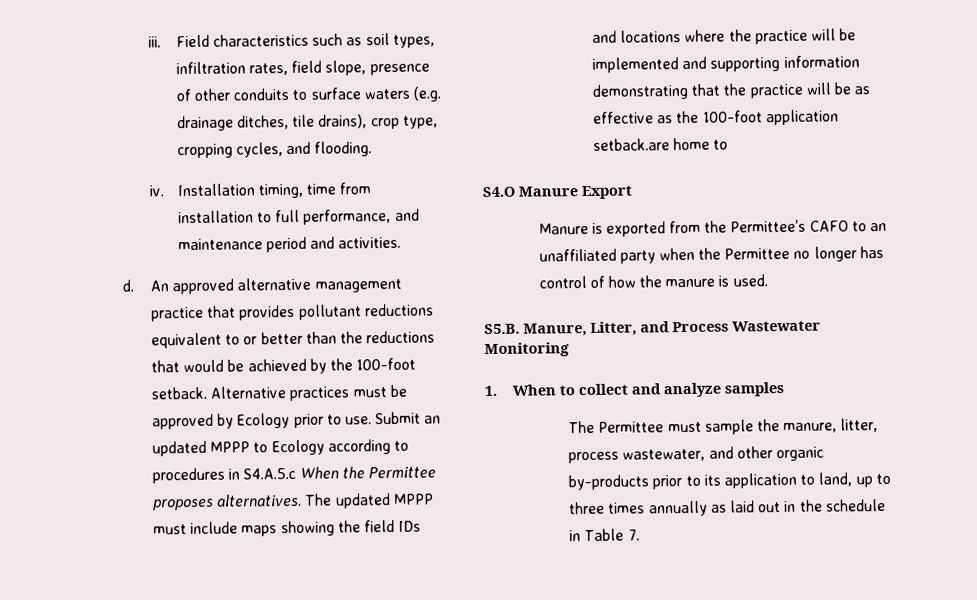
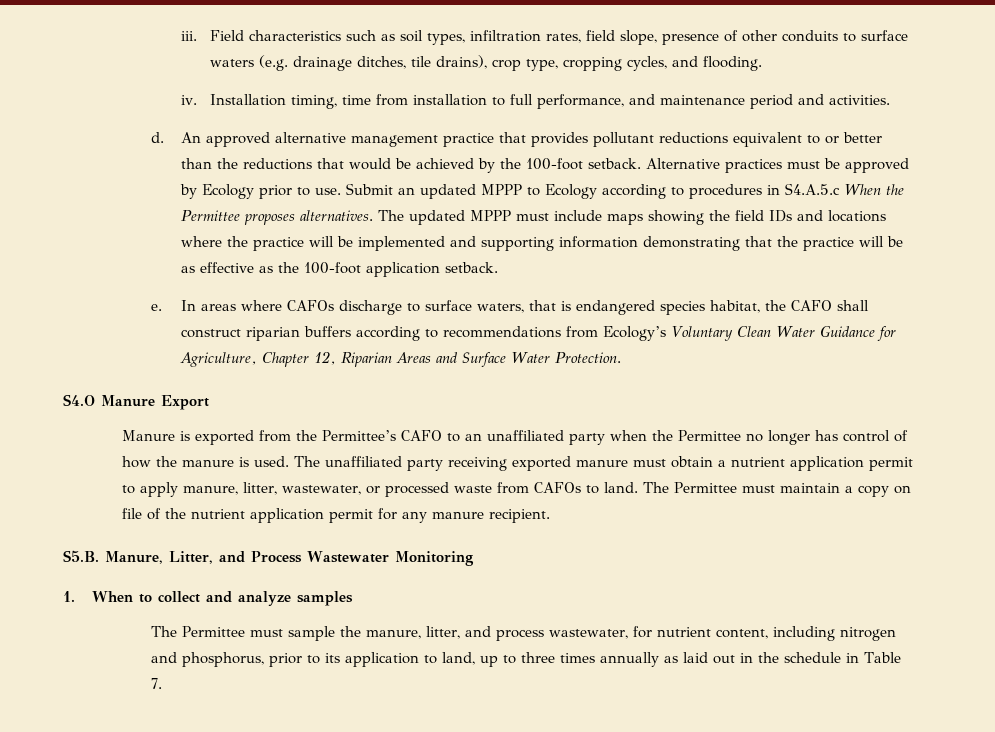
[593,137,729,151] setback.are home to -> [444,262,498,273] [151,300,869,315] [180,326,896,341] [179,351,621,367] setback. // e. In areas where CAFOs discharge to surface waters, that is endangered species habitat, the CAFO shall construct riparian buffers according to recommendations from Ecology’s Voluntary Clean Water Guidance for Agriculture, Chapter 12, Riparian Areas and Surface Water Protection.
(768, 280) none -> [293,456,913,471] [121,482,911,497] [121,508,550,523] The unaffiliated party receiving exported manure must obtain a nutrient application permit to apply manure, litter, wastewater, or processed waste from CAFOs to land. The Permittee must maintain a copy on file of the nutrient application permit for any manure recipient.
(879, 425) none -> [465,626,492,637] and
[708,446,825,462] [568,474,650,491] and other organic by-products -> [633,626,897,641] [151,652,265,667] for nutrient content, including nitrogen and phosphorus,

